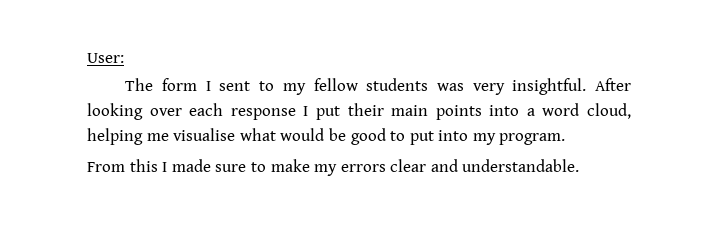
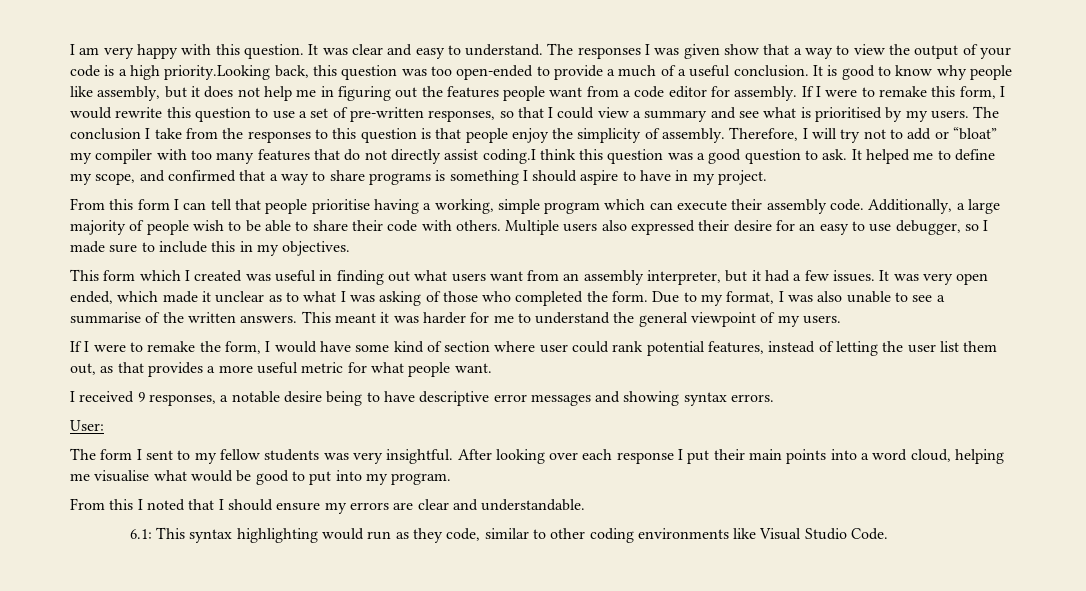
(87, 58) none -> [70,43,1011,59] [70,65,1013,80] [70,86,1005,101] [70,106,1000,122] [70,127,998,143] [70,149,996,164] [70,170,768,185] [70,198,1001,214] [70,220,989,235] [70,241,351,256] [70,269,989,285] [70,291,945,306] [70,311,842,327] [70,341,998,356] [70,362,492,377] [70,391,775,406] I am very happy with this question. It was clear and easy to understand. The responses I was given show that a way to view the output of your code is a high priority.Looking back, this question was too open-ended to provide a much of a useful conclusion. It is good to know why people like assembly, but it does not help me in figuring out the features people want from a code editor for assembly. If I were to remake this form, I would rewrite this question to use a set of pre-written responses, so that I could view a summary and see what is prioritised by my users. The conclusion I take from the responses to this question is that people enjoy the simplicity of assembly. Therefore, I will try not to add or “bloat” my compiler with too many features that do not directly assist coding.I think this question was a good question to ask. It helped me to define my scope, and confirmed that a way to share programs is something I should aspire to have in my project. // From this form I can tell that people prioritise having a working, simple program which can execute their assembly code. Additionally, a large majority of people wish to be able to share their code with others. Multiple users also expressed their desire for an easy to use debugger, so I made sure to include this in my objectives. // This form which I created was useful in finding out what users want from an assembly interpreter, but it had a few issues. It was very open ended, which made it unclear as to what I was asking of those who completed the form. Due to my format, I was also unable to see a summarise of the written answers. This meant it was harder for me to understand the general viewpoint of my users. // If I were to remake the form, I would have some kind of section where user could rank potential features, instead of letting the user list them out, as that provides a more useful metric for what people want. // I received 9 responses, a notable desire being to have descriptive error messages and showing syntax errors. //
[171,159,310,172] made sure to make -> [146,499,321,511] noted that I should ensure
(386, 168) none -> [393,502,414,510] are
(580, 165) none -> [129,527,889,543] // 6.1: This syntax highlighting would run as they code, similar to other coding environments like Visual Studio Code.

